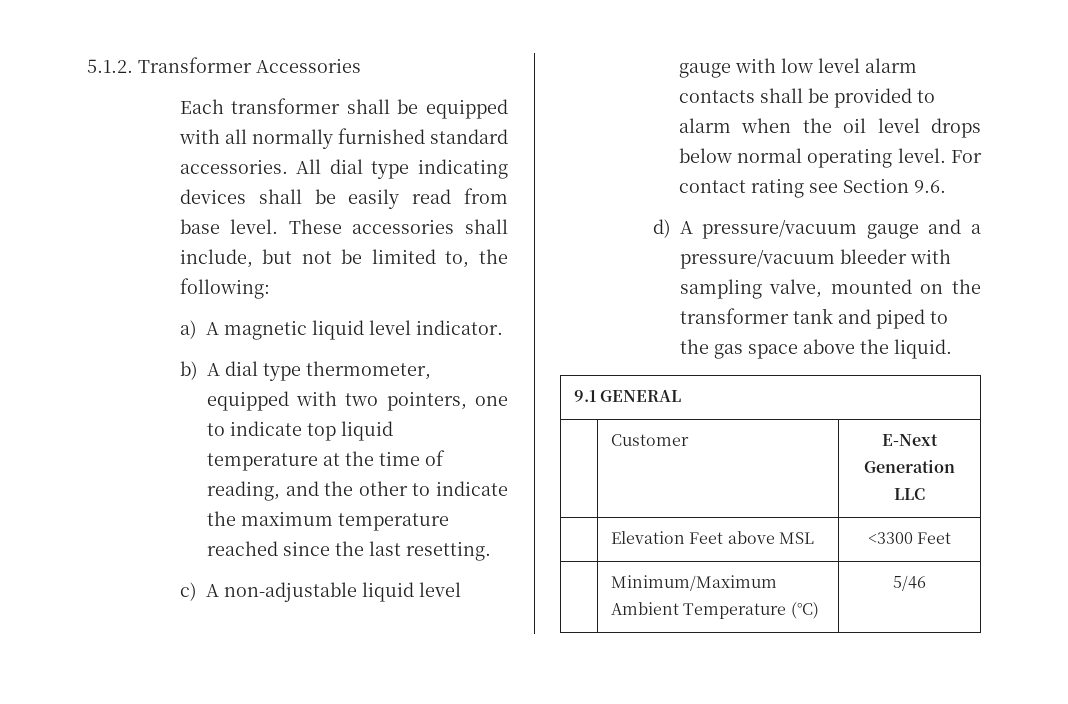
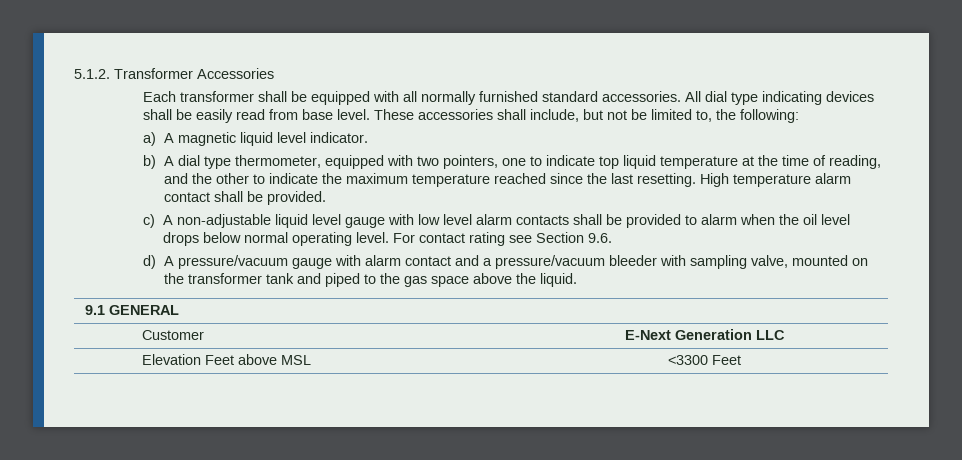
(491, 551) none -> [699,173,851,187] [163,191,326,205] High temperature alarm contact shall be provided.
(919, 231) none -> [334,255,451,266] with alarm contact
[611,575,778,591] [611,602,819,619] [893,575,926,591] // | Minimum/Maximum Ambient Temperature (°C) | 5/46 -> (741, 360) none

